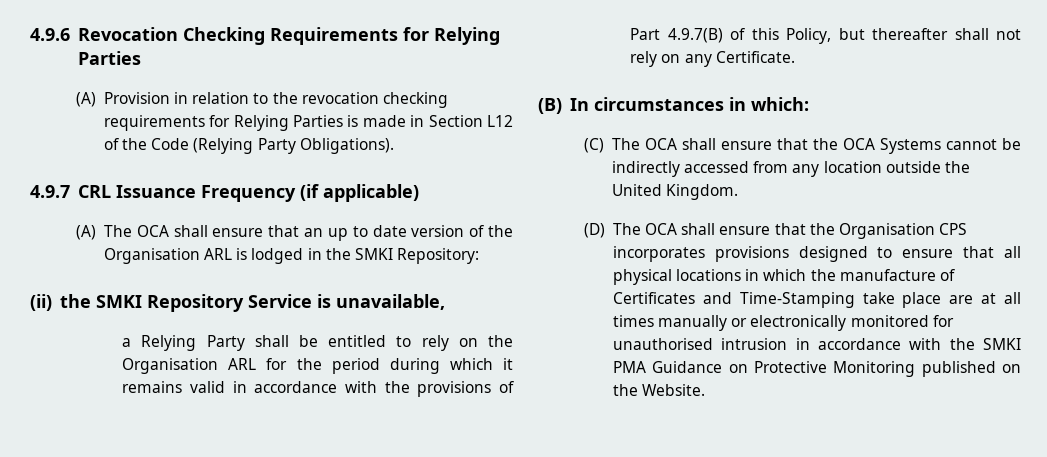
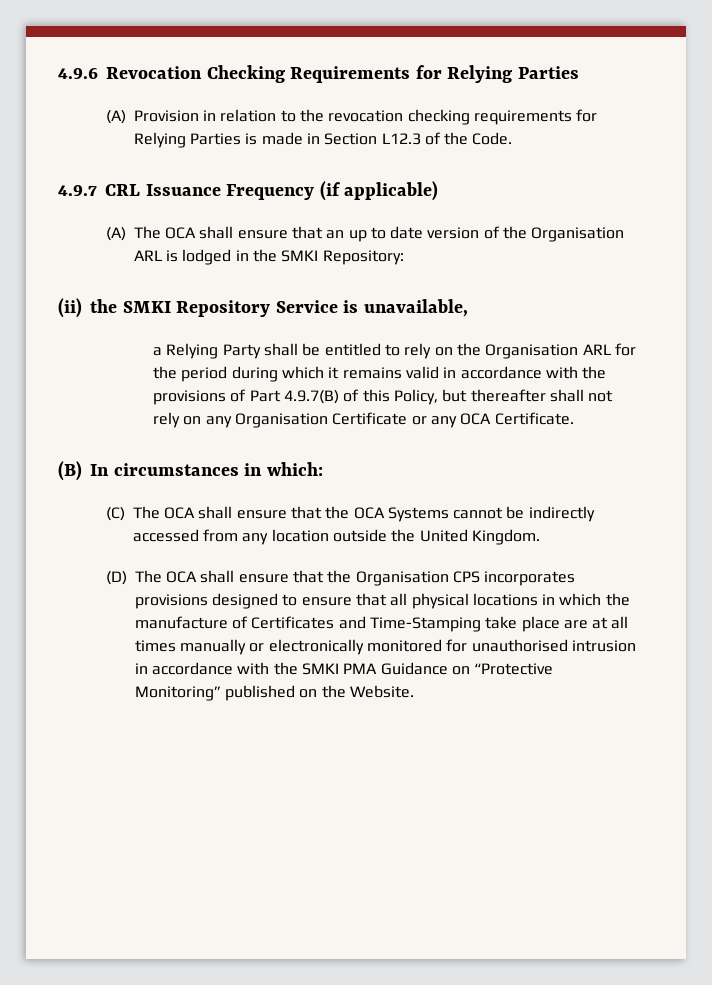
[487,115,514,127] [103,138,394,154] L12 of the Code (Relying Party Obligations). -> [381,132,513,145] L12.3 of the Code.
(712, 60) none -> [235,412,492,428] Organisation Certificate or any OCA
[753,361,916,377] Protective Monitoring -> [474,663,554,675] [134,686,221,701] “Protective Monitoring”

